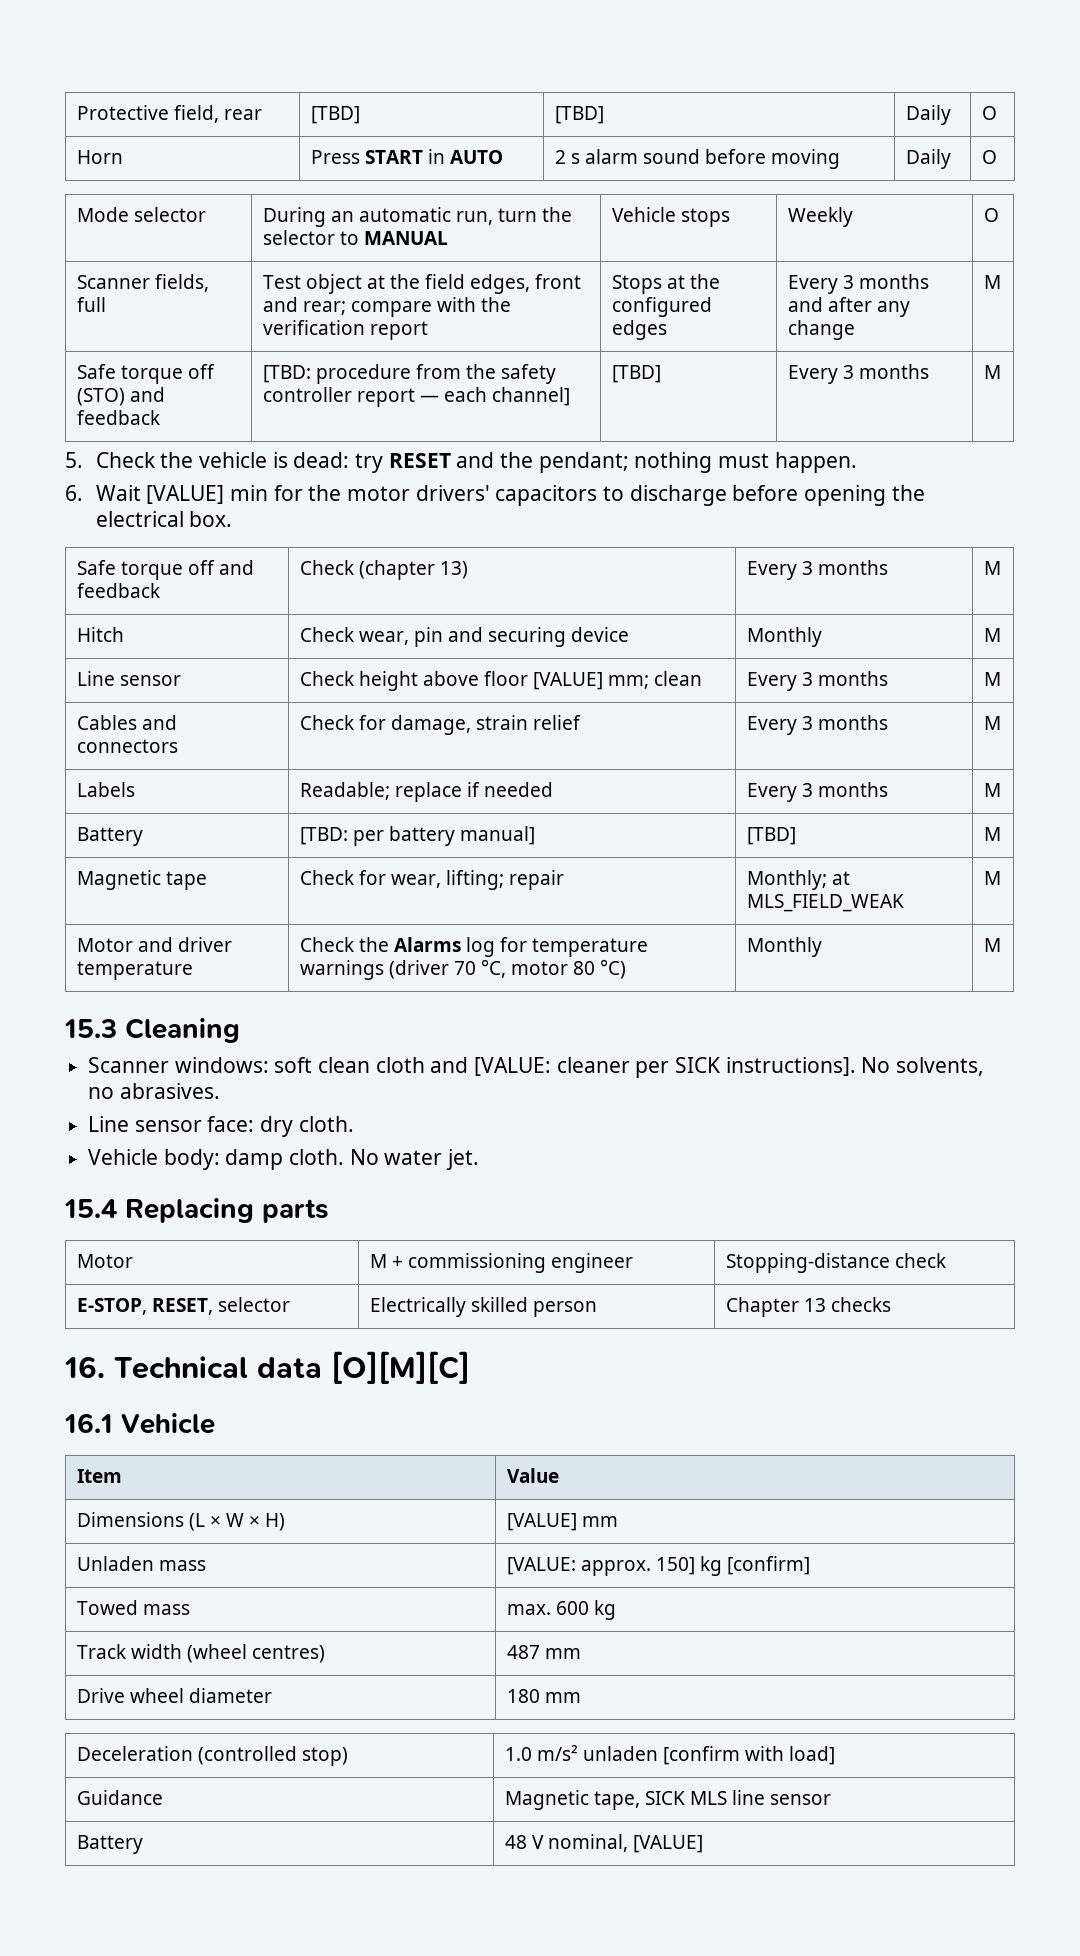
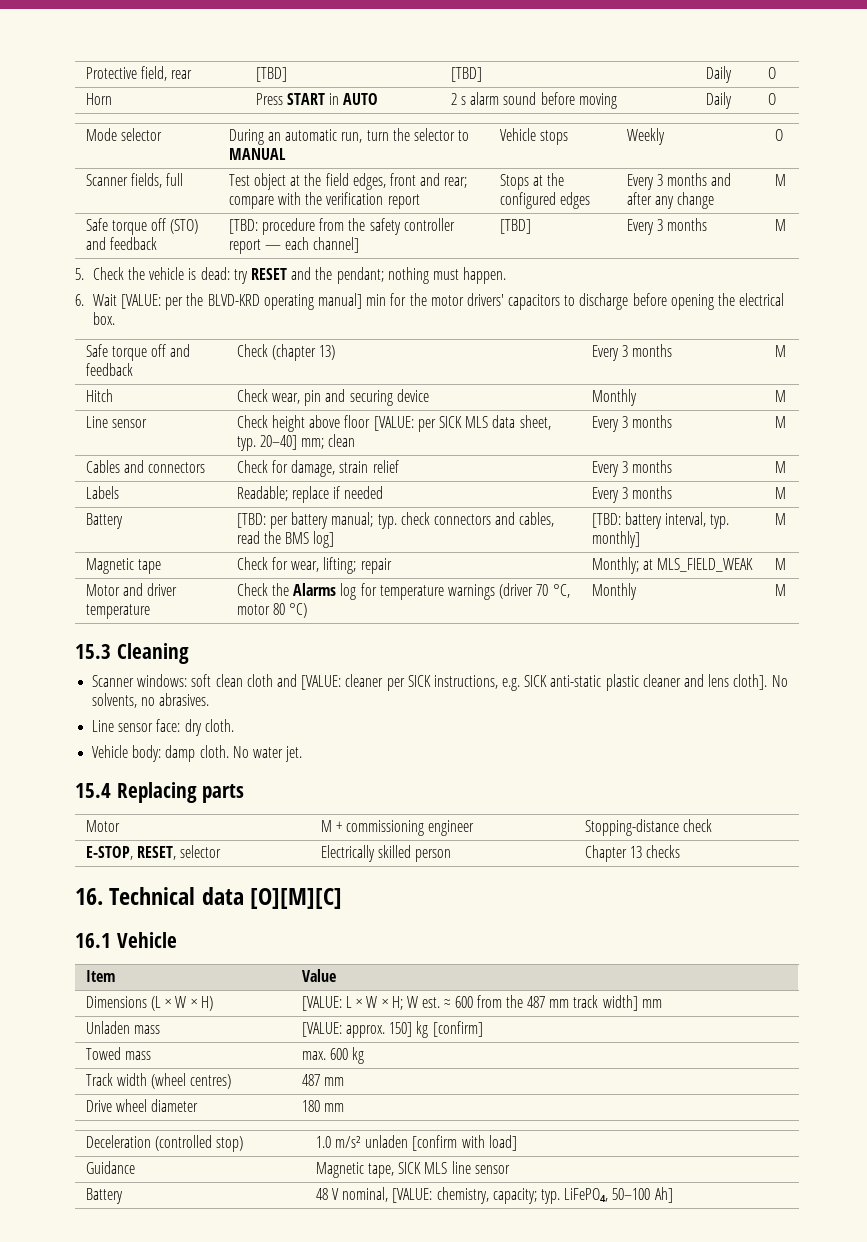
[146,485,225,504] [VALUE] -> [121,293,362,310] [VALUE: per the BLVD-KRD operating manual]
[533,672,604,690] [VALUE] -> [373,415,551,432] [236,435,298,451] [VALUE: per SICK MLS data sheet, typ. 20–40]
[459,826,535,845] [746,827,796,845] manual] | [TBD] -> [331,512,555,529] [236,531,335,548] [591,512,730,529] [591,531,640,548] manual; typ. check connectors and cables, read the BMS log] | [TBD: battery interval, typ. monthly]
[725,1057,856,1076] instructions]. -> [433,674,768,691] instructions, e.g. SICK anti-static plastic cleaner and lens cloth].
[506,1513,577,1531] [VALUE] -> [301,995,638,1011] [VALUE: L × W × H; W est. ≈ 600 from the 487 mm track width]
[632,1835,703,1853] [VALUE] -> [392,1187,673,1204] [VALUE: chemistry, capacity; typ. LiFePO₄, 50–100 Ah]

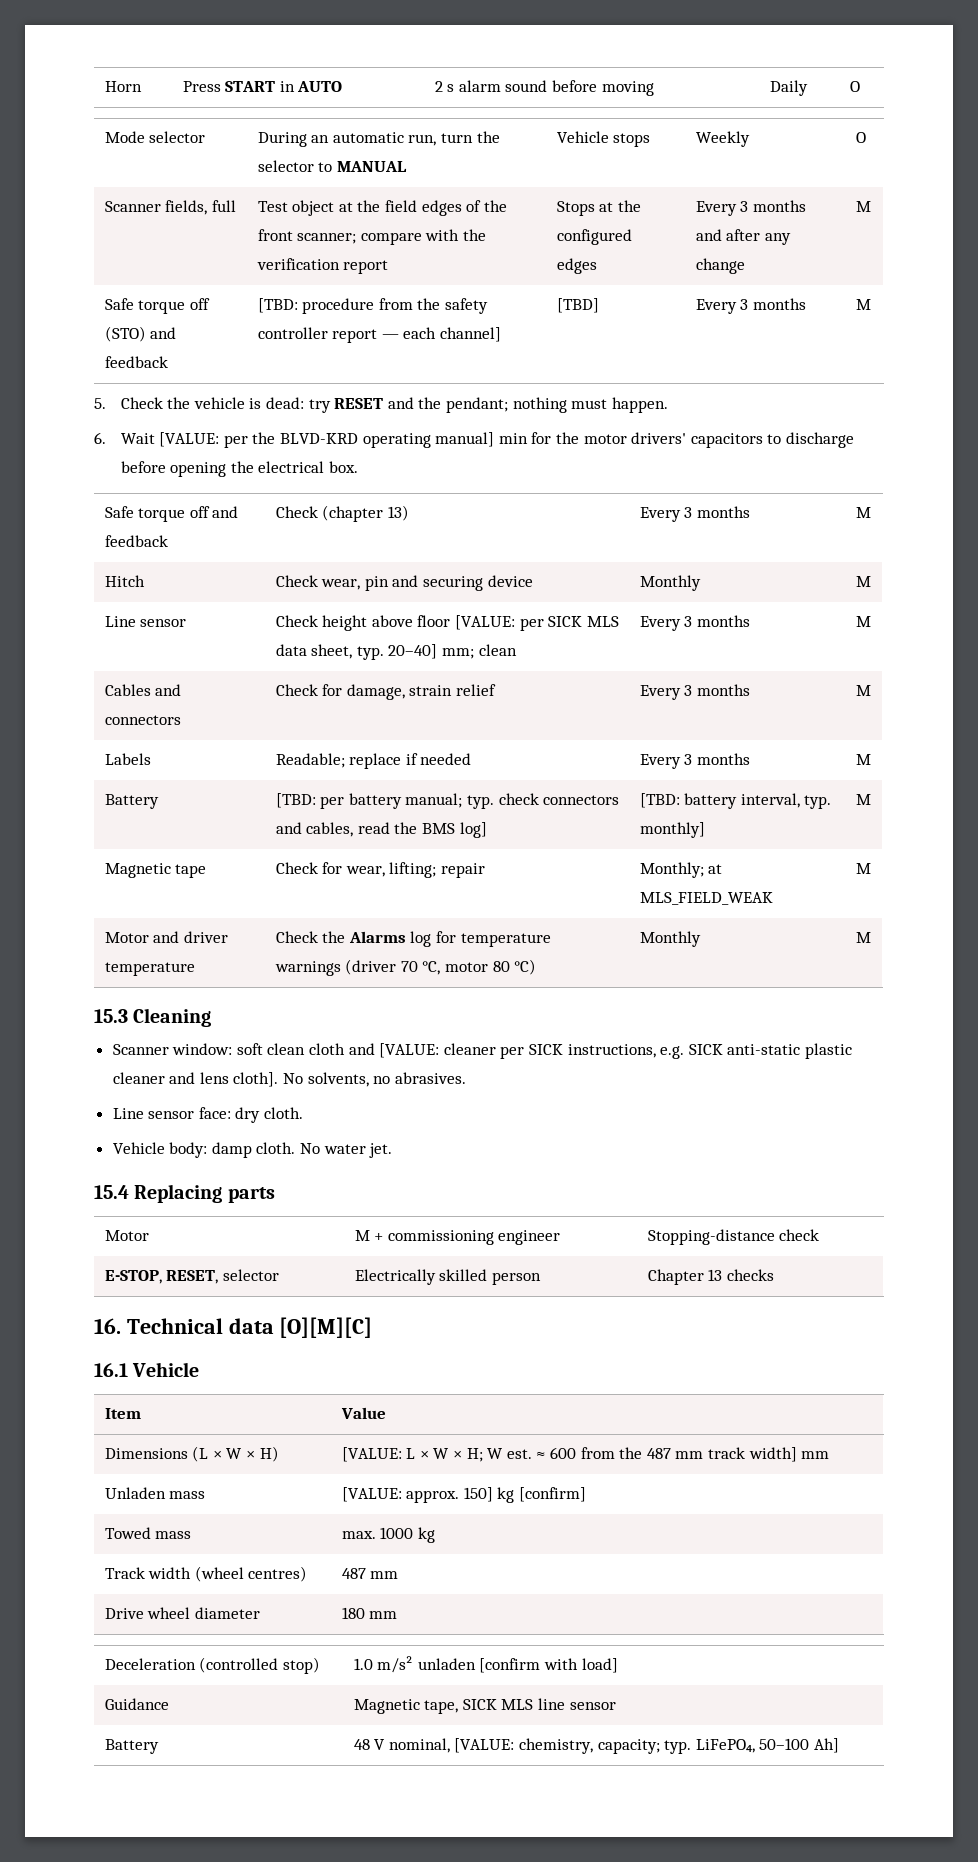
[85,66,193,81] [255,67,287,82] [450,67,482,82] [705,66,732,83] [767,67,776,79] Protective field, rear | [TBD] | [TBD] | Daily | O // -> (104, 86) none
[352,173,468,190] edges, front and rear; -> [421,200,507,216] [257,229,357,244] edges of the front scanner;
[137,674,188,687] windows: -> [172,1043,233,1055] window:
[330,1048,349,1060] 600 -> [380,1527,414,1539] 1000

